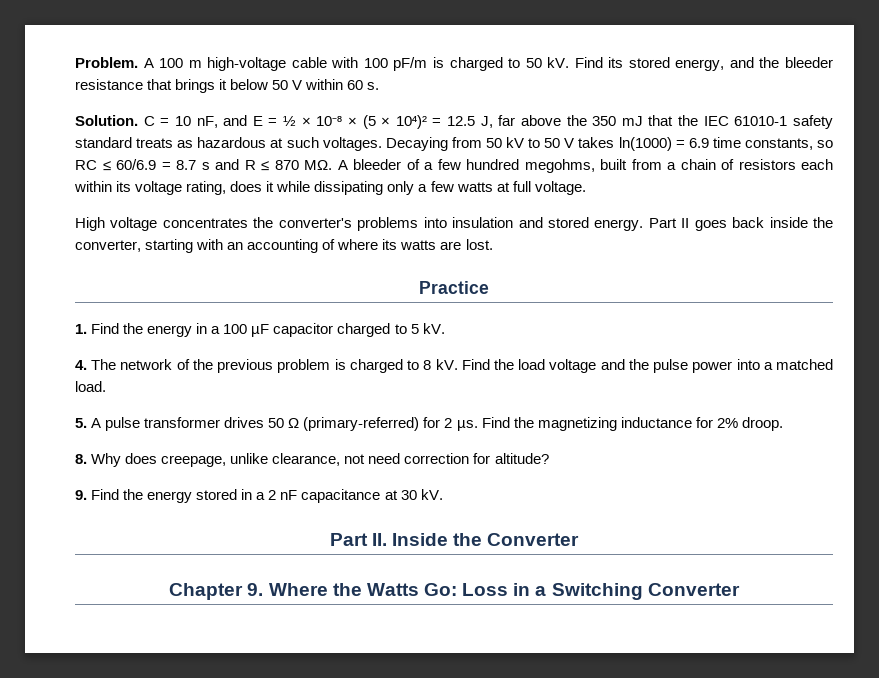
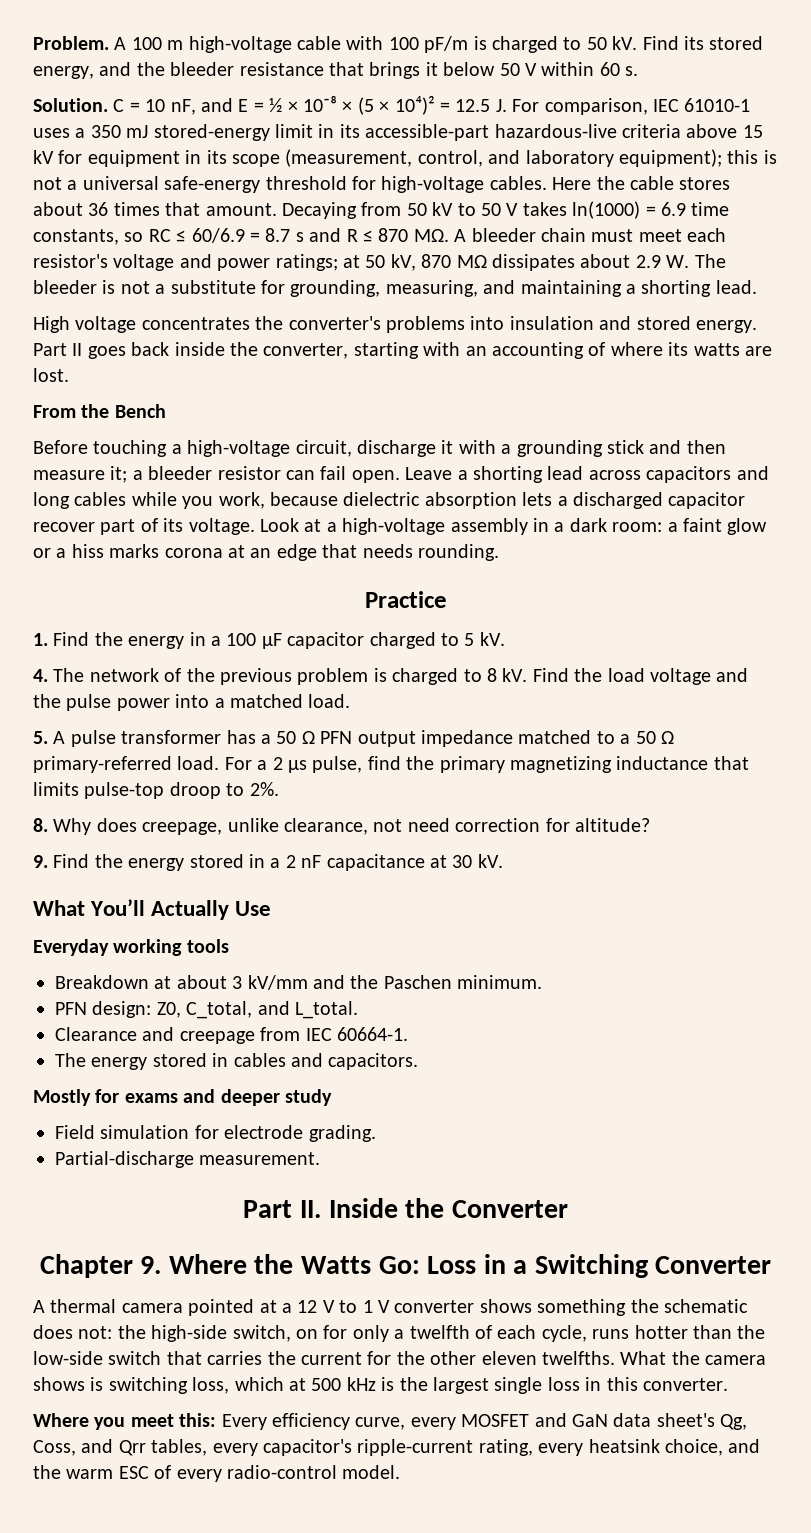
[480,115,834,129] [75,137,382,151] J, far above the 350 mJ that the IEC 61010-1 safety standard treats as hazardous at such voltages. -> [495,98,751,115] [33,124,763,141] [33,149,777,167] [33,176,731,193] [33,202,277,216] J. For comparison, IEC 61010-1 uses a 350 mJ stored-energy limit in its accessible-part hazardous-live criteria above 15 kV for equipment in its scope (measurement, control, and laboratory equipment); this is not a universal safe-energy threshold for high-voltage cables. Here the cable stores about 36 times that amount.
[406,159,833,173] [74,181,586,195] of a few hundred megohms, built from a chain of resistors each within its voltage rating, does it while dissipating only a few watts at full voltage. -> [540,228,727,242] [33,254,726,271] [33,280,757,297] chain must meet each resistor's voltage and power ratings; at 50 kV, 870 MΩ dissipates about 2.9 W. The bleeder is not a substitute for grounding, measuring, and maintaining a shorting lead.
(493, 244) none -> [33,404,166,418] [33,440,726,457] [33,466,769,483] [33,492,746,509] [33,518,768,535] [33,544,499,561] // From the Bench // Before touching a high-voltage circuit, discharge it with a grounding stick and then measure it; a bleeder resistor can fail open. Leave a shorting lead across capacitors and long cables while you work, because dielectric absorption lets a discharged capacitor recover part of its voltage. Look at a high-voltage assembly in a dark room: a faint glow or a hiss marks corona at an edge that needs rounding.
[224,417,783,431] drives 50 Ω (primary-referred) for 2 µs. Find the magnetizing inductance for 2% droop. -> [226,730,674,747] [33,756,749,773] [33,782,279,799] has a 50 Ω PFN output impedance matched to a 50 Ω primary-referred load. For a 2 µs pulse, find the primary magnetizing inductance that limits pulse-top droop to 2%.
(443, 494) none -> [33,899,272,920] [33,939,229,956] [55,975,543,990] [55,1001,358,1019] [55,1027,408,1044] [55,1053,419,1070] [33,1089,332,1106] [55,1125,376,1142] [55,1151,321,1168] // What You’ll Actually Use // Everyday working tools // Breakdown at about 3 kV/mm and the Paschen minimum. // PFN design: Z0, C_total, and L_total. // Clearance and creepage from IEC 60664-1. // The energy stored in cables and capacitors. // Mostly for exams and deeper study // Field simulation for electrode grading. // Partial-discharge measurement.
(740, 589) none -> [33,1299,748,1316] [33,1325,766,1342] [33,1351,767,1365] [33,1377,728,1394] [33,1413,748,1430] [33,1439,761,1456] [33,1465,401,1482] // A thermal camera pointed at a 12 V to 1 V converter shows something the schematic does not: the high-side switch, on for only a twelfth of each cycle, runs hotter than the low-side switch that carries the current for the other eleven twelfths. What the camera shows is switching loss, which at 500 kHz is the largest single loss in this converter. // Where you meet this: Every efficiency curve, every MOSFET and GaN data sheet's Qg, Coss, and Qrr tables, every capacitor's ripple-current rating, every heatsink choice, and the warm ESC of every radio-control model.

